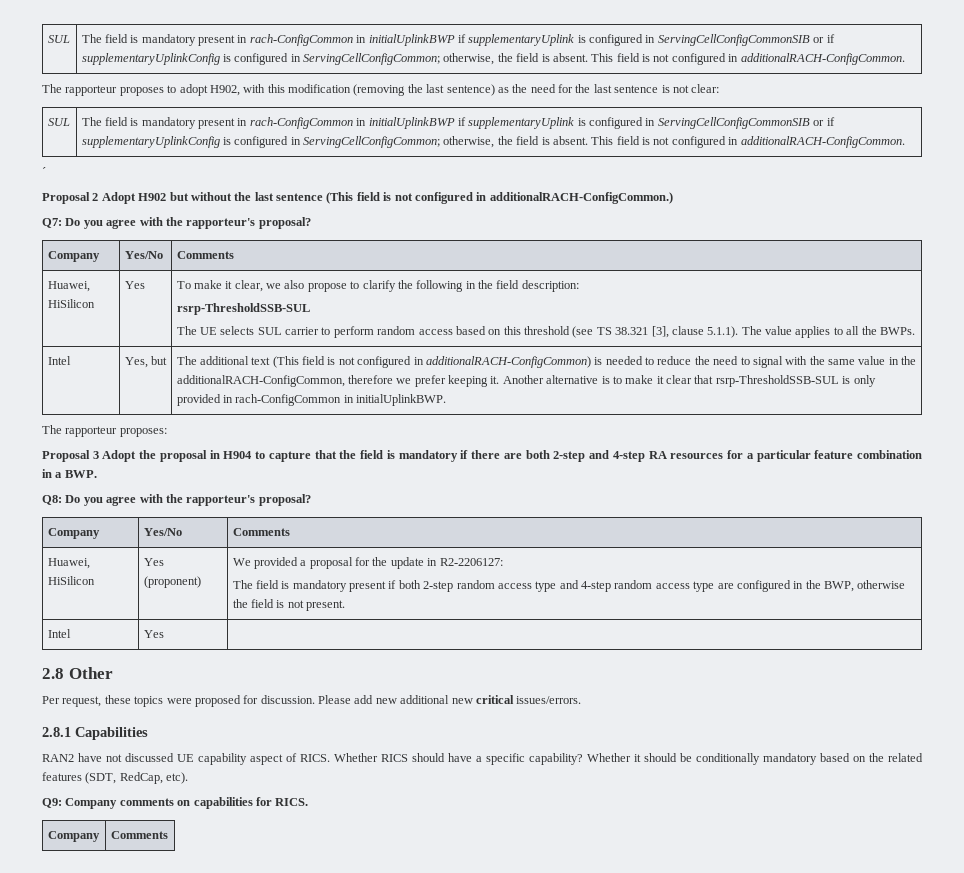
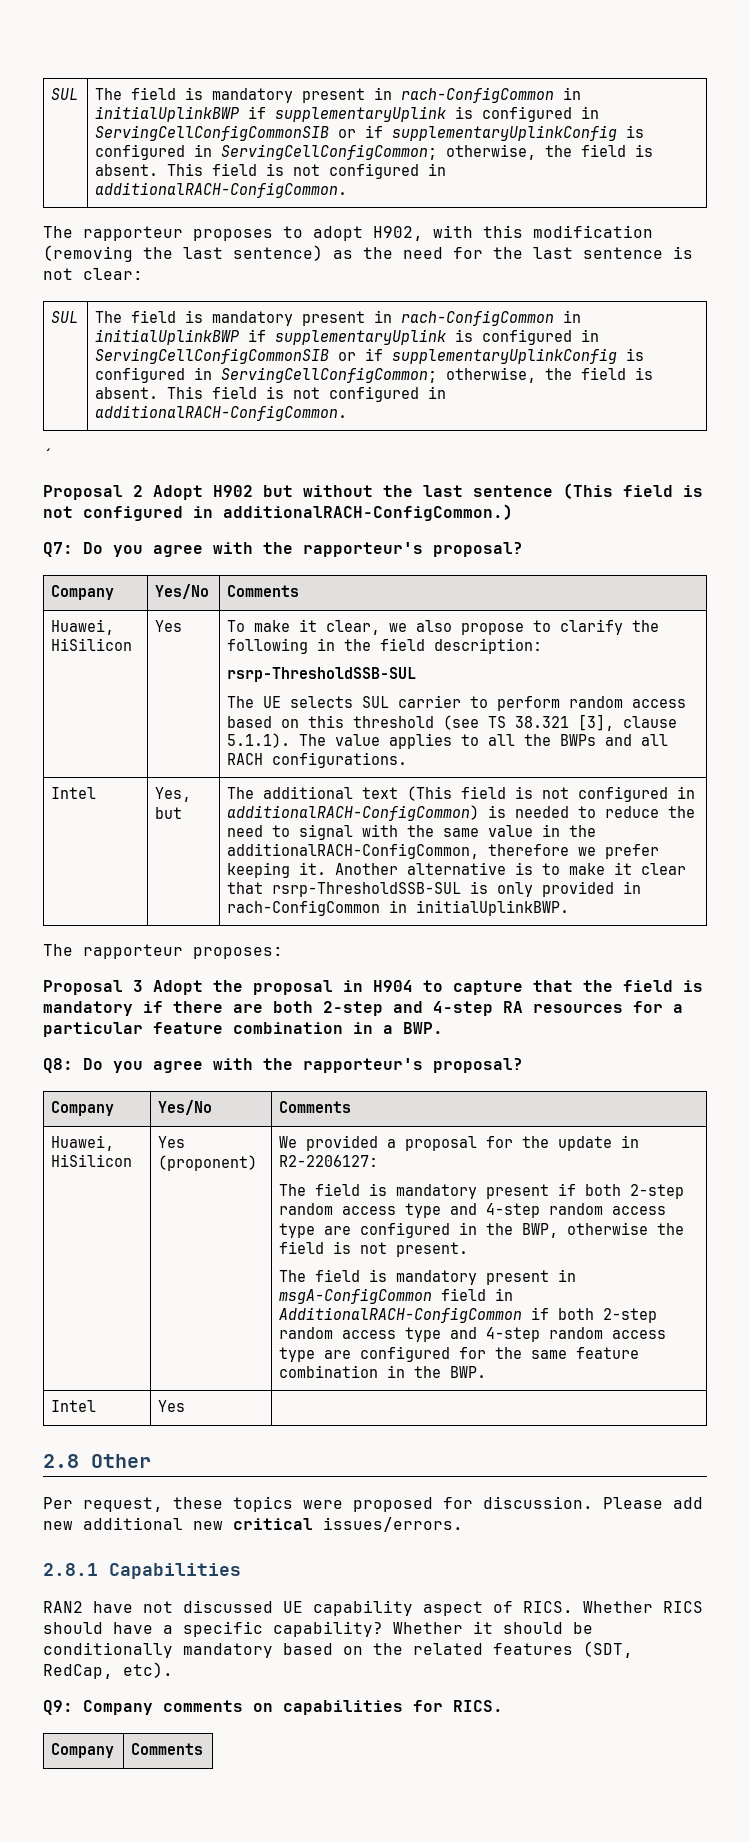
[879,327,915,335] BWPs. -> [560,734,669,746] [227,752,408,768] BWPs and all RACH configurations.
(346, 605) none -> [279,1269,577,1285] [279,1288,514,1304] [279,1307,658,1323] [279,1327,667,1342] [279,1346,640,1362] [279,1365,487,1378] // The field is mandatory present in msgA-ConfigCommon field in AdditionalRACH-ConfigCommon if both 2-step random access type and 4-step random access type are configured for the same feature combination in the BWP.

